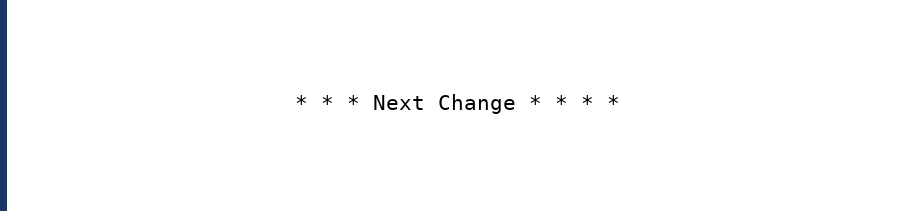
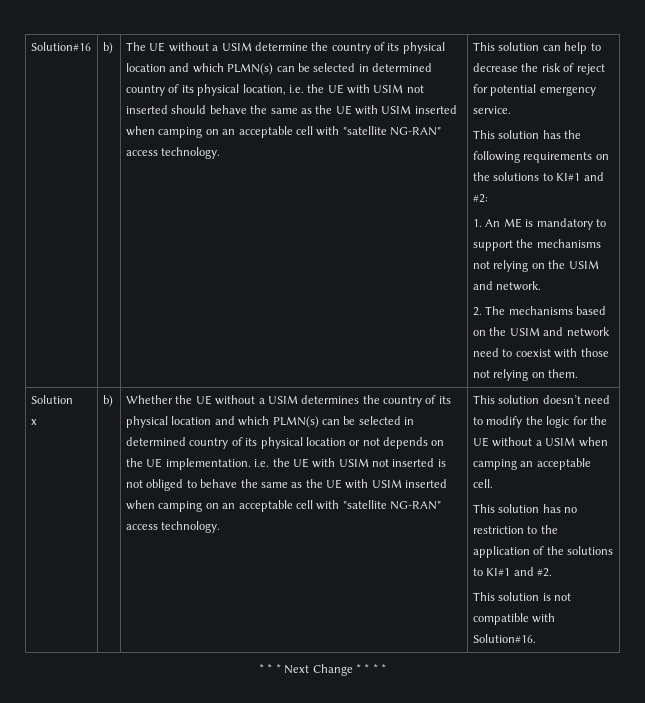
(294, 102) none -> [30,42,91,51] [102,42,113,54] [125,42,445,54] [125,63,432,75] [125,84,424,96] [125,105,457,115] [125,126,441,138] [125,147,221,159] [472,42,601,54] [472,63,605,75] [472,84,596,96] [472,106,511,114] [472,130,582,139] [472,151,609,163] [472,172,604,181] [472,194,488,203] [472,218,606,230] [472,239,601,251] [472,260,599,272] [472,281,542,291] [472,306,607,316] [472,327,610,337] [472,348,609,358] [472,369,579,381] [30,395,73,404] [30,419,37,425] [102,395,113,407] [125,395,451,407] [125,416,414,428] [125,437,445,449] [125,458,446,470] [125,479,448,491] [125,500,441,512] [125,521,221,533] [472,395,611,404] [472,416,607,428] [472,437,608,447] [472,458,591,470] [472,479,493,488] [472,504,578,513] [472,525,558,534] [472,546,614,558] [472,567,553,577] [472,592,572,601] [472,613,556,625] [472,634,536,643] Solution#16 | b) | The UE without a USIM determine the country of its physical location and which PLMN(s) can be selected in determined country of its physical location, i.e. the UE with USIM not inserted should behave the same as the UE with USIM inserted when camping on an acceptable cell with "satellite NG-RAN" access technology. | This solution can help to decrease the risk of reject for potential emergency service. // This solution has the following requirements on the solutions to KI#1 and #2: // 1. An ME is mandatory to support the mechanisms not relying on the USIM and network. // 2. The mechanisms based on the USIM and network need to coexist with those not relying on them. // Solution // x | b) | Whether the UE without a USIM determines the country of its physical location and which PLMN(s) can be selected in determined country of its physical location or not depends on the UE implementation. i.e. the UE with USIM not inserted is not obliged to behave the same as the UE with USIM inserted when camping on an acceptable cell with "satellite NG-RAN" access technology. | This solution doesn’t need to modify the logic for the UE without a USIM when camping an acceptable cell. // This solution has no restriction to the application of the solutions to KI#1 and #2. // This solution is not compatible with Solution#16. //

